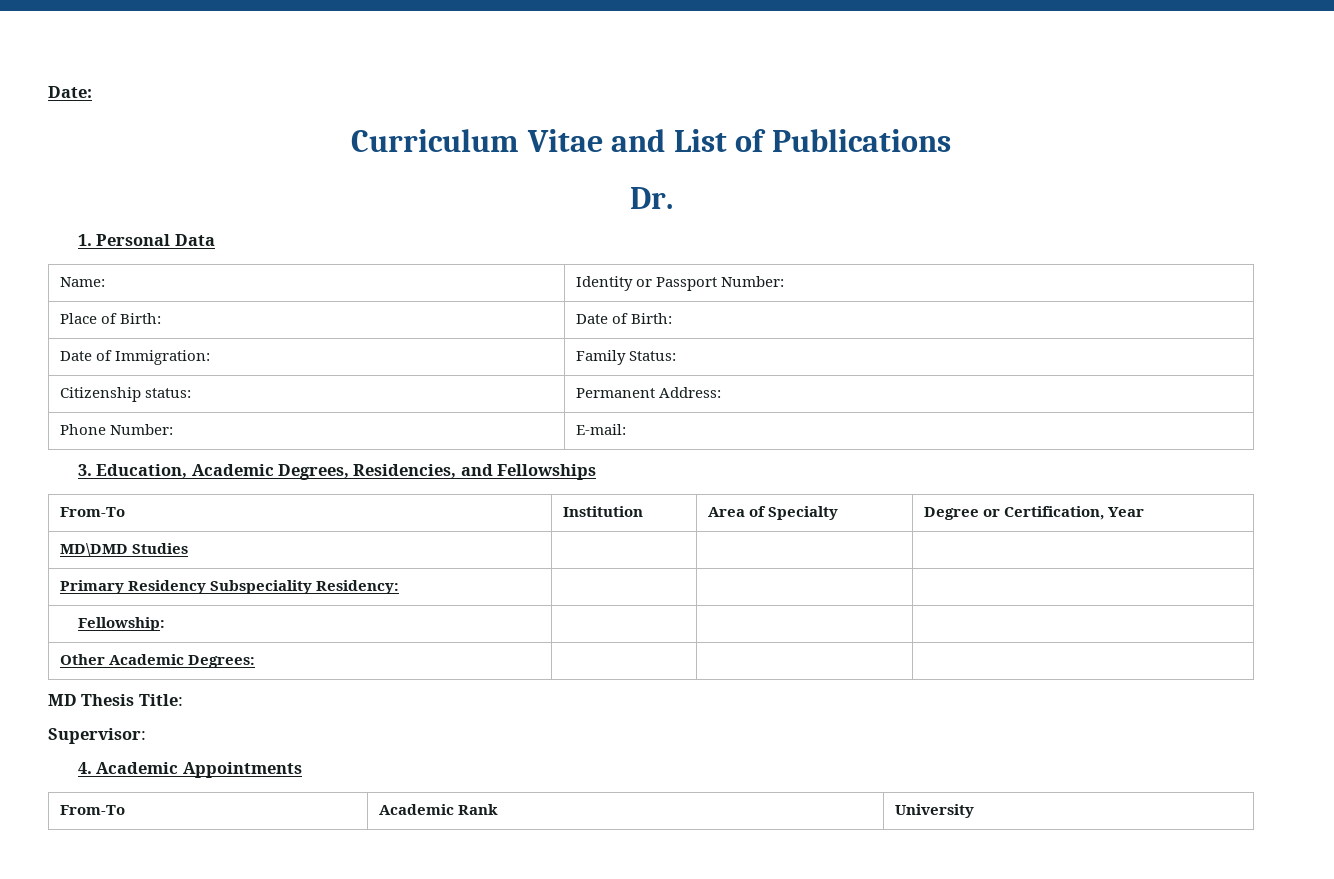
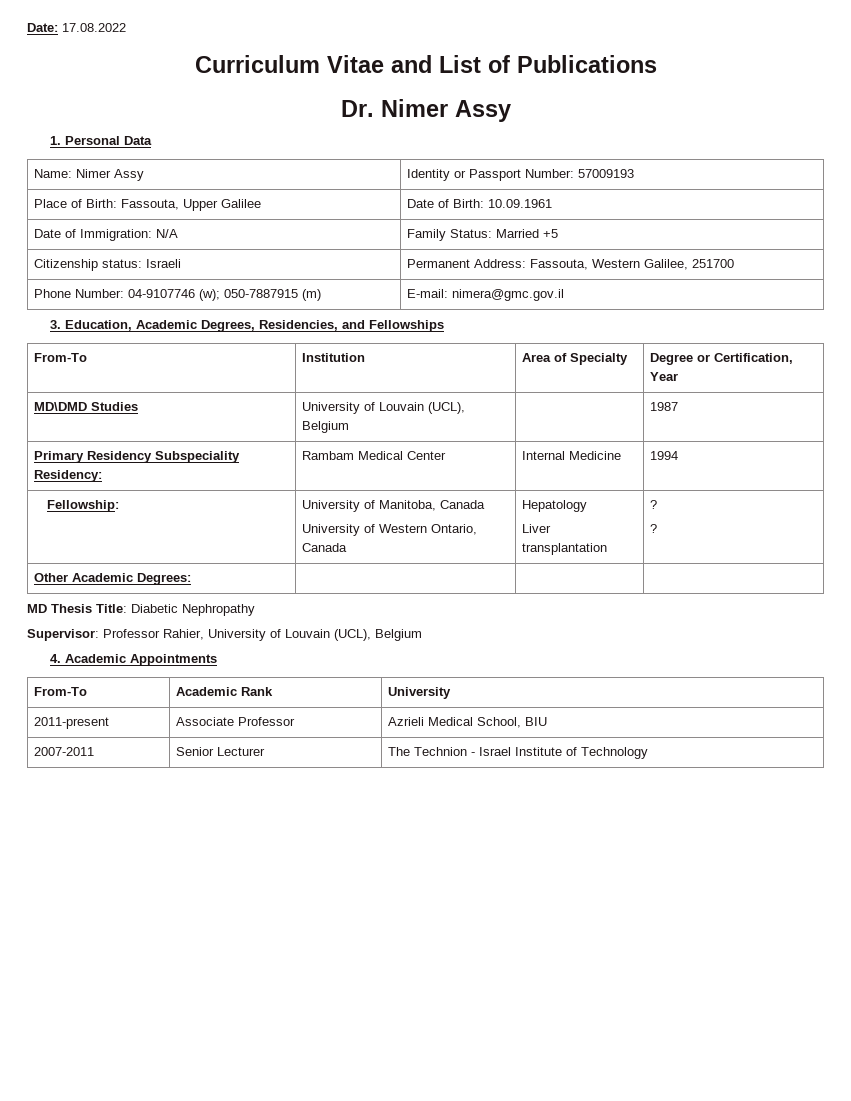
(92, 92) none -> [62,23,126,32] 17.08.2022
(673, 198) none -> [380,99,511,122] Nimer Assy
(106, 282) none -> [75,169,144,181] Nimer Assy
(785, 281) none -> [577,169,634,178] 57009193
(162, 318) none -> [120,199,261,211] Fassouta, Upper Galilee
(673, 318) none -> [487,199,552,208] 10.09.1961
(211, 357) none -> [155,229,178,238] N/A
(677, 356) none -> [495,229,558,238] Married +5
(192, 393) none -> [145,259,181,268] Israeli
[60,424,174,435] // Phone Number: -> [529,259,734,270] [33,289,321,301] Fassouta, Western Galilee, 251700 // Phone Number: 04-9107746 (w); 050-7887915 (m)
(627, 429) none -> [451,289,564,301] nimera@gmc.gov.il
[60,580,400,594] [77,617,165,631] | | // Primary Residency Subspeciality Residency: | | | // Fellowship: | | | -> [301,402,465,414] [301,421,349,433] [649,402,678,411] [33,451,240,463] [33,470,102,482] [301,451,446,460] [521,451,621,460] [649,451,678,460] [47,500,120,512] [301,500,485,512] [301,524,477,536] [301,543,347,552] [521,500,587,512] [521,524,551,533] [521,543,607,555] [649,500,657,509] [649,524,657,533] University of Louvain (UCL), Belgium | | 1987 // Primary Residency Subspeciality Residency: | Rambam Medical Center | Internal Medicine | 1994 // Fellowship: | University of Manitoba, Canada // University of Western Ontario, Canada | Hepatology // Liver transplantation | ? // ?
(183, 700) none -> [131,604,255,616] Diabetic Nephropathy
(146, 736) none -> [103,629,422,641] Professor Rahier, University of Louvain (UCL), Belgium
(975, 811) none -> [33,717,109,729] [175,717,295,726] [387,717,547,728] [33,747,94,756] [175,747,265,756] [387,747,648,759] // 2011-present | Associate Professor | Azrieli Medical School, BIU // 2007-2011 | Senior Lecturer | The Technion - Israel Institute of Technology

